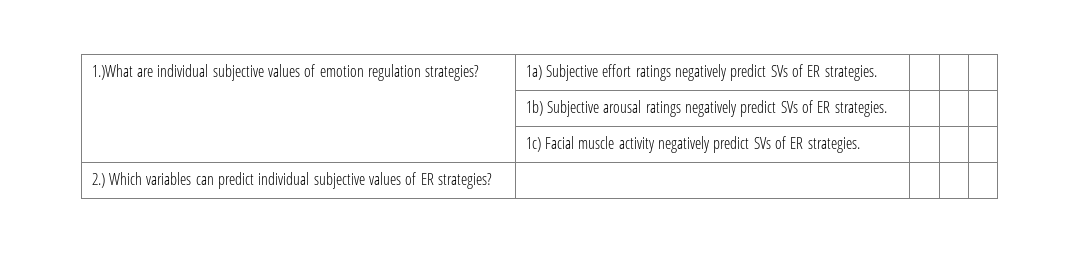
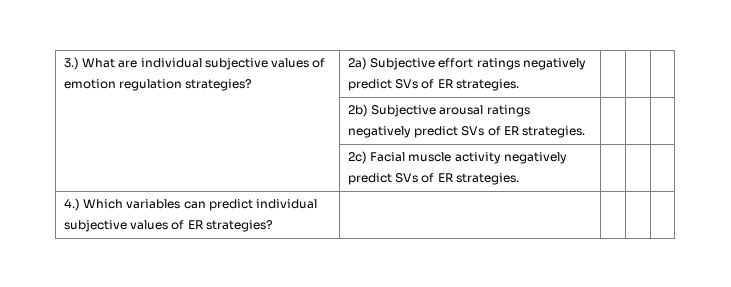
[91,64,133,80] 1.)What -> [63,57,116,70] 3.) What
[525,65,542,80] 1a) -> [347,57,367,70] 2a)
[525,100,543,116] 1b) -> [347,104,368,117] 2b)
[525,137,541,152] 1c) -> [347,151,367,164] 2c)
[91,173,105,188] 2.) -> [63,198,80,211] 4.)

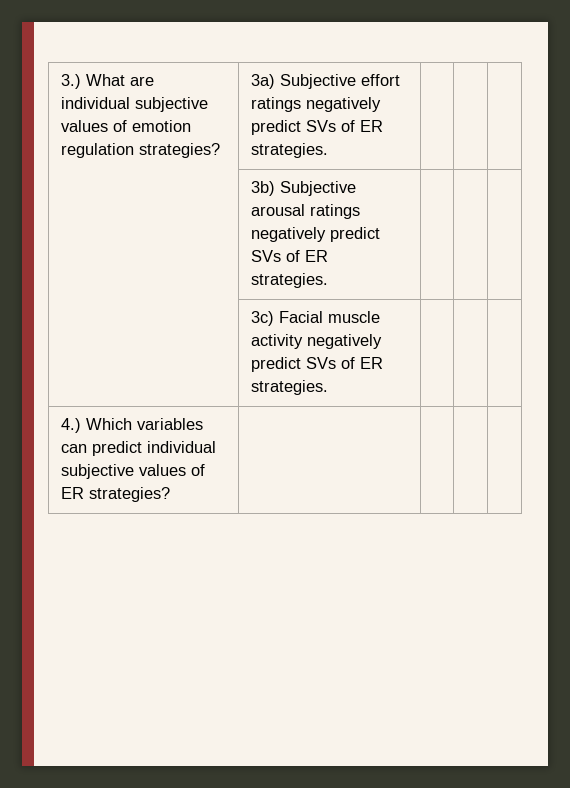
[347,57,367,70] 2a) -> [250,74,275,89] 3a)
[347,104,368,117] 2b) -> [250,181,275,196] 3b)
[347,151,367,164] 2c) -> [250,311,274,326] 3c)

